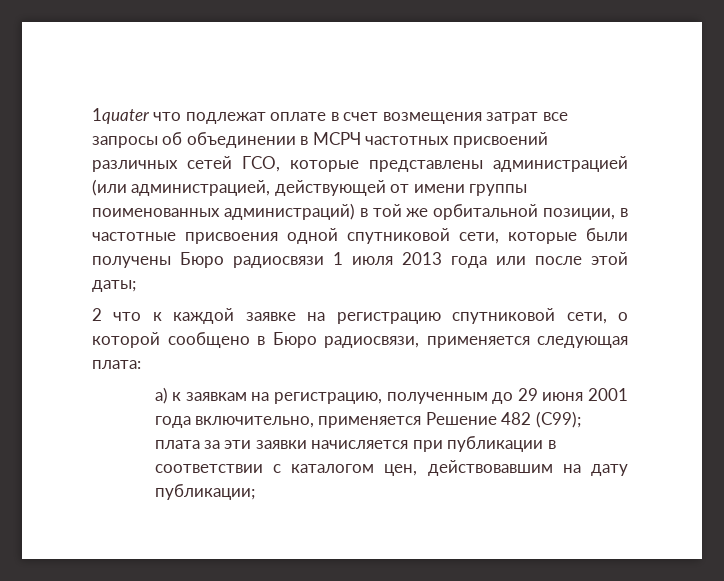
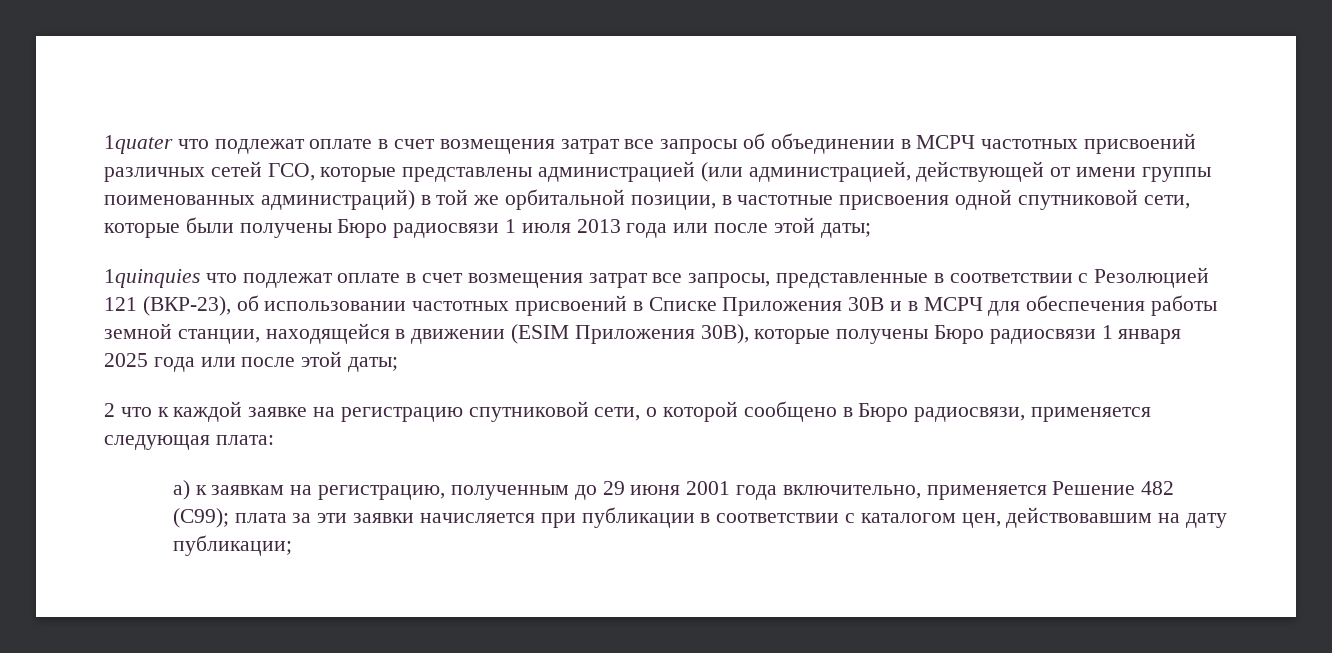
(136, 286) none -> [104,267,1210,288] [104,295,1218,316] [104,323,1182,344] [104,351,399,372] // 1quinquies что подлежат оплате в счет возмещения затрат все запросы, представленные в соответствии с Резолюцией 121 (ВКР-23), об использовании частотных присвоений в Списке Приложения 30В и в МСРЧ для обеспечения работы земной станции, находящейся в движении (ESIM Приложения 30B), которые получены Бюро радиосвязи 1 января 2025 года или после этой даты;

